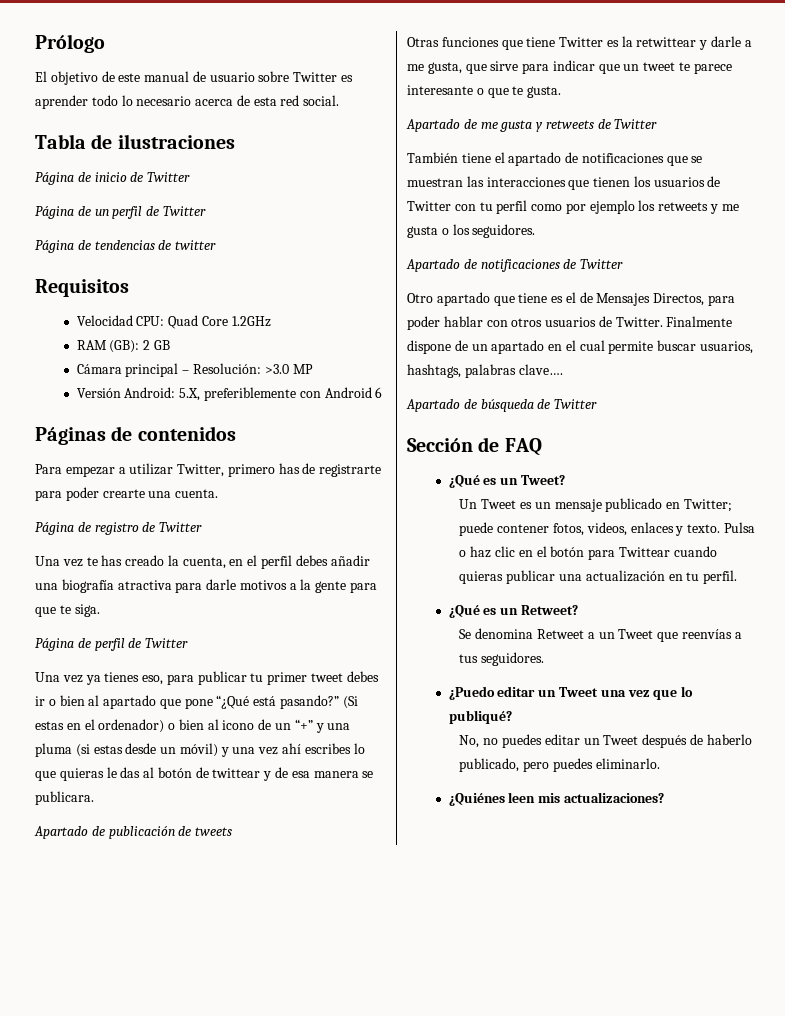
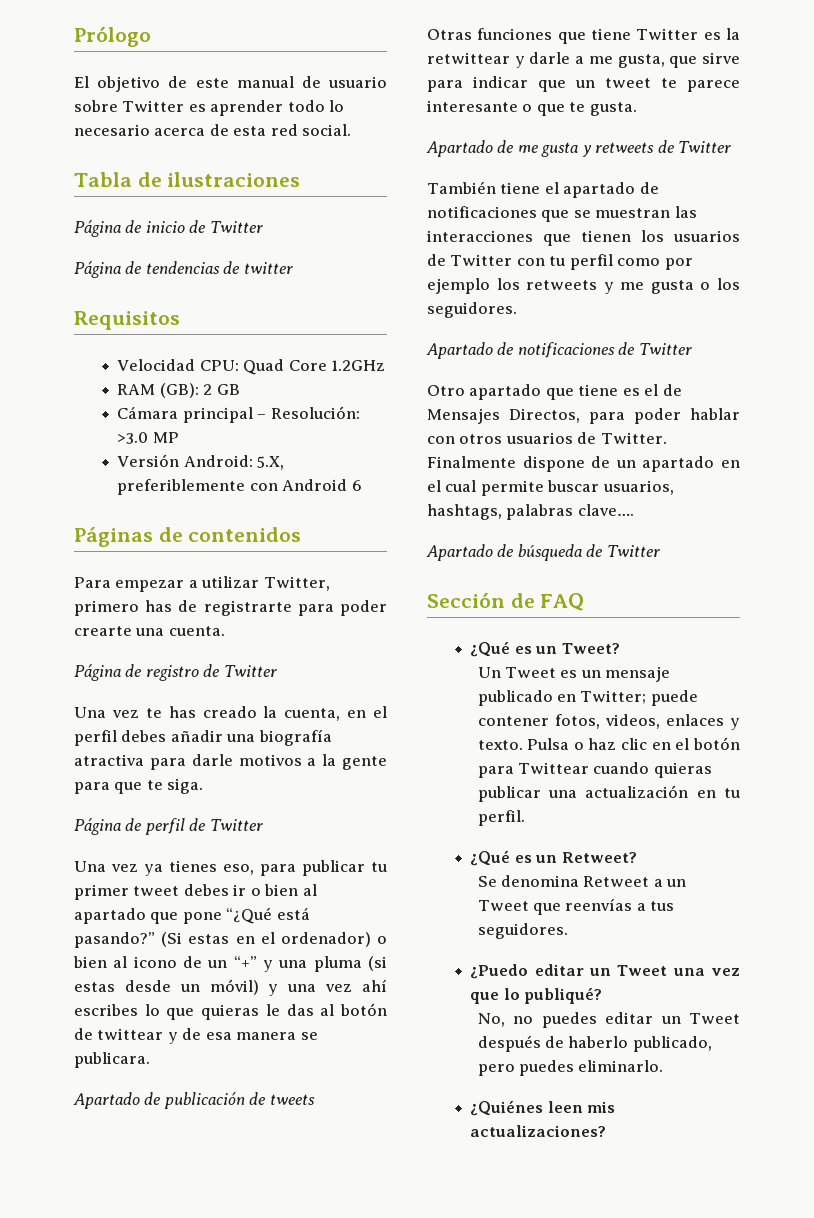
[35,206,206,219] // Página de un perfil de Twitter -> (263, 227) none

